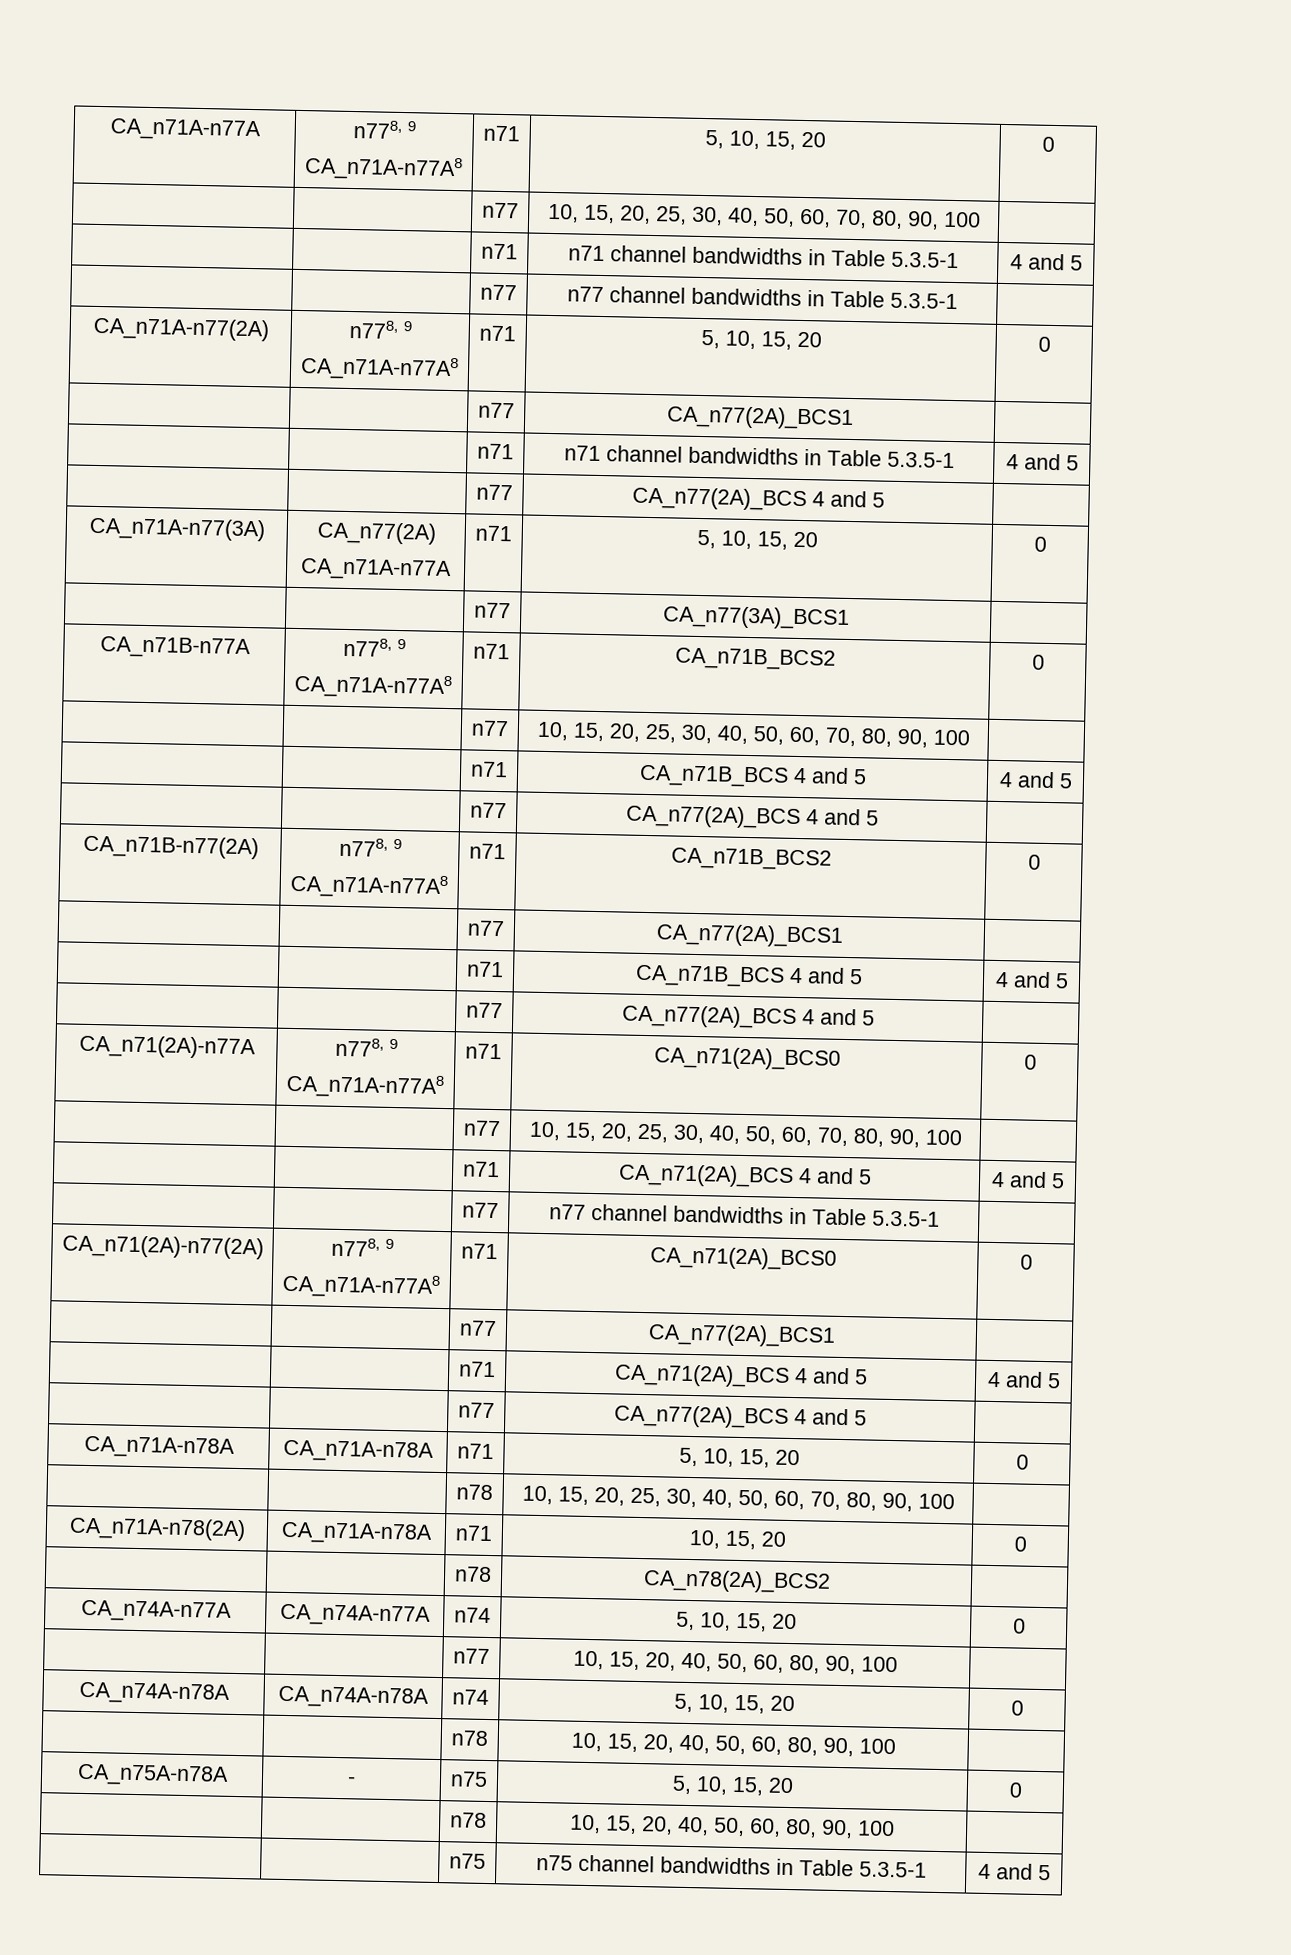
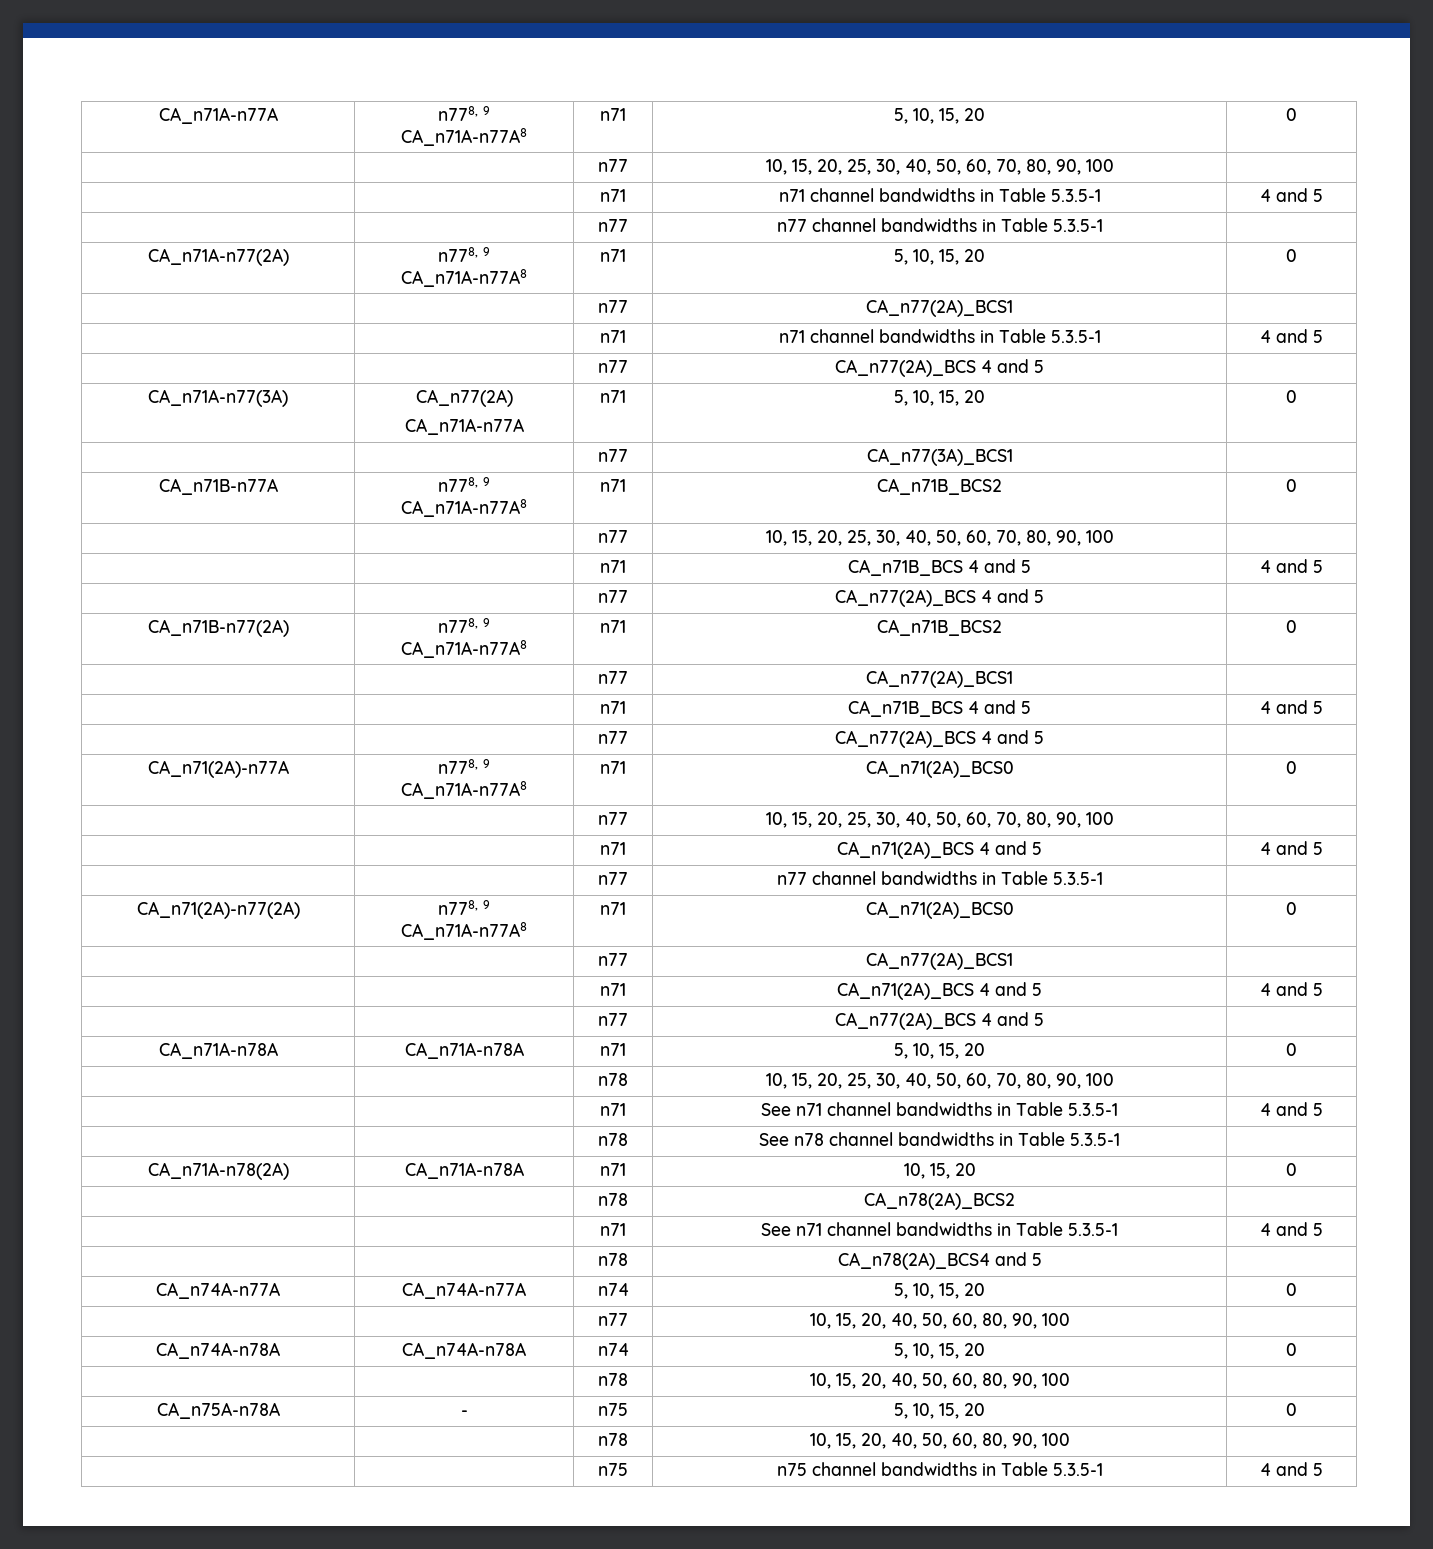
(955, 1501) none -> [600,1103,626,1116] [761,1102,1118,1116] [1260,1102,1323,1116] [598,1133,628,1146] [759,1132,1120,1146] // | | n71 | See n71 channel bandwidths in Table 5.3.5-1 | 4 and 5 // | | n78 | See n78 channel bandwidths in Table 5.3.5-1 |
(831, 1581) none -> [600,1223,626,1236] [761,1222,1118,1236] [1260,1222,1323,1236] [598,1253,628,1266] [837,1252,1042,1270] // | | n71 | See n71 channel bandwidths in Table 5.3.5-1 | 4 and 5 // | | n78 | CA_n78(2A)_BCS4 and 5 |

